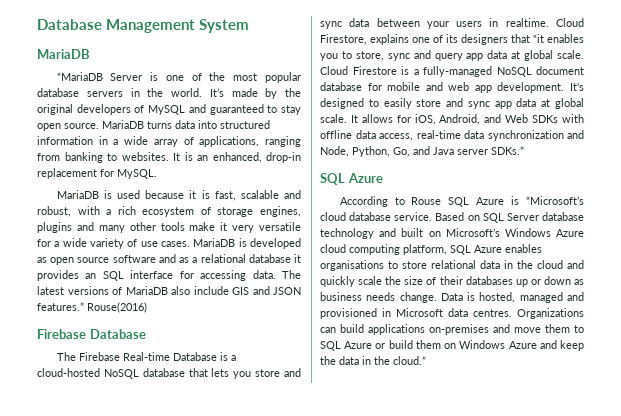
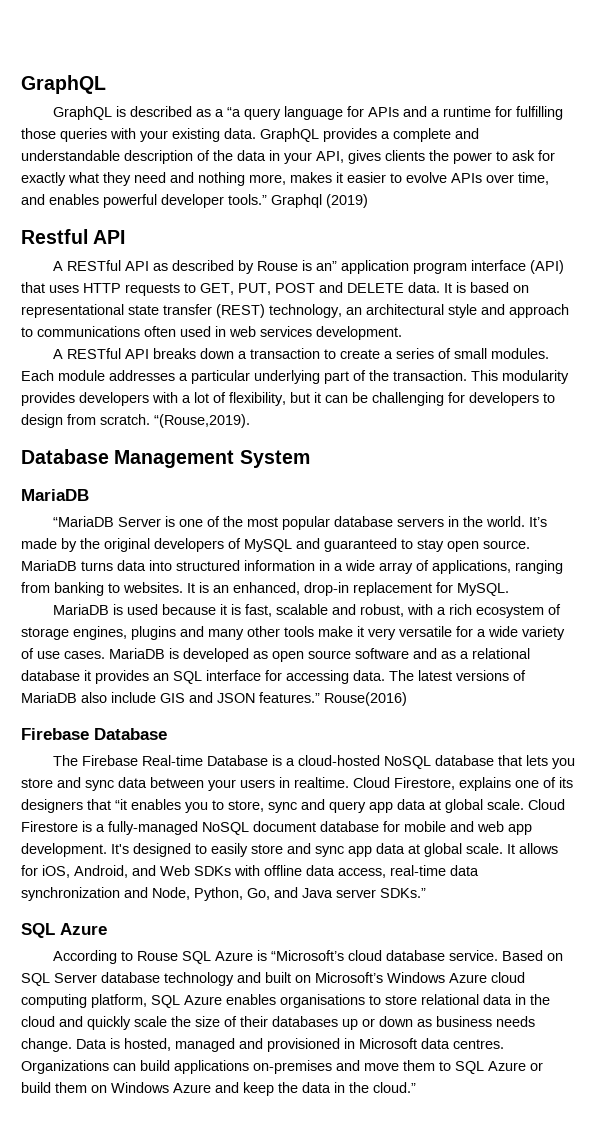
(37, 24) none -> [21,75,106,94] [53,106,564,120] [21,128,479,142] [21,150,555,164] [21,172,549,186] [21,194,368,208] [21,229,126,244] [53,260,565,274] [21,282,529,296] [21,304,569,318] [21,326,402,340] [53,348,550,359] [21,370,569,384] [21,392,555,406] [21,414,250,428] GraphQL // GraphQL is described as a “a query language for APIs and a runtime for fulfilling those queries with your existing data. GraphQL provides a complete and understandable description of the data in your API, gives clients the power to ask for exactly what they need and nothing more, makes it easier to evolve APIs over time, and enables powerful developer tools.” Graphql (2019) // Restful API // A RESTful API as described by Rouse is an” application program interface (API) that uses HTTP requests to GET, PUT, POST and DELETE data. It is based on representational state transfer (REST) technology, an architectural style and approach to communications often used in web services development. // A RESTful API breaks down a transaction to create a series of small modules. Each module addresses a particular underlying part of the transaction. This modularity provides developers with a lot of flexibility, but it can be challenging for developers to design from scratch. “(Rouse,2019). //

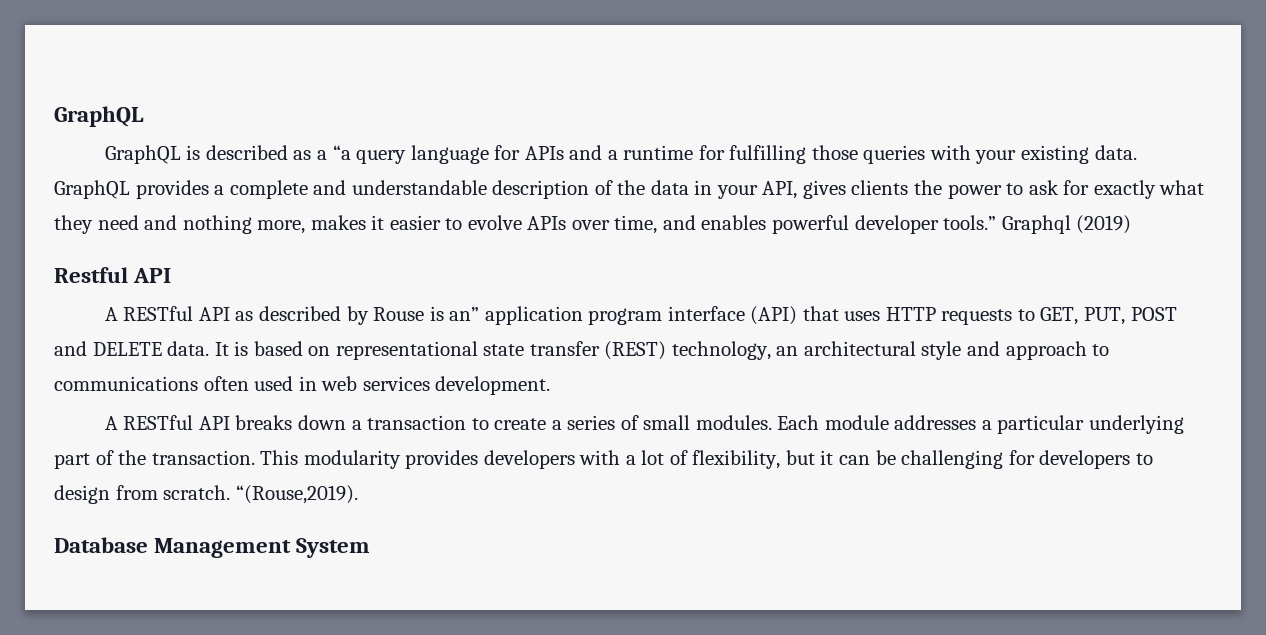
[21,489,89,501] [53,516,548,530] [21,538,530,552] [21,560,563,574] [21,582,509,596] [53,604,562,618] [21,626,565,640] [21,648,530,662] [21,670,526,684] [21,692,407,706] [21,728,167,740] [53,755,576,769] [21,777,573,791] [21,799,565,813] [21,821,532,835] [21,843,558,857] [21,865,479,878] [21,887,426,901] [21,923,107,938] [53,950,564,964] [21,972,525,986] [21,994,550,1008] [21,1016,535,1030] [21,1038,504,1052] [21,1060,543,1074] [21,1082,416,1096] // MariaDB // “MariaDB Server is one of the most popular database servers in the world. It’s made by the original developers of MySQL and guaranteed to stay open source. MariaDB turns data into structured information in a wide array of applications, ranging from banking to websites. It is an enhanced, drop-in replacement for MySQL. // MariaDB is used because it is fast, scalable and robust, with a rich ecosystem of storage engines, plugins and many other tools make it very versatile for a wide variety of use cases. MariaDB is developed as open source software and as a relational database it provides an SQL interface for accessing data. The latest versions of MariaDB also include GIS and JSON features.” Rouse(2016) // Firebase Database // The Firebase Real-time Database is a cloud-hosted NoSQL database that lets you store and sync data between your users in realtime. Cloud Firestore, explains one of its designers that “it enables you to store, sync and query app data at global scale. Cloud Firestore is a fully-managed NoSQL document database for mobile and web app development. It's designed to easily store and sync app data at global scale. It allows for iOS, Android, and Web SDKs with offline data access, real-time data synchronization and Node, Python, Go, and Java server SDKs.” // SQL Azure // According to Rouse SQL Azure is “Microsoft’s cloud database service. Based on SQL Server database technology and built on Microsoft’s Windows Azure cloud computing platform, SQL Azure enables organisations to store relational data in the cloud and quickly scale the size of their databases up or down as business needs change. Data is hosted, managed and provisioned in Microsoft data centres. Organizations can build applications on-premises and move them to SQL Azure or build them on Windows Azure and keep the data in the cloud.” -> (371, 548) none

